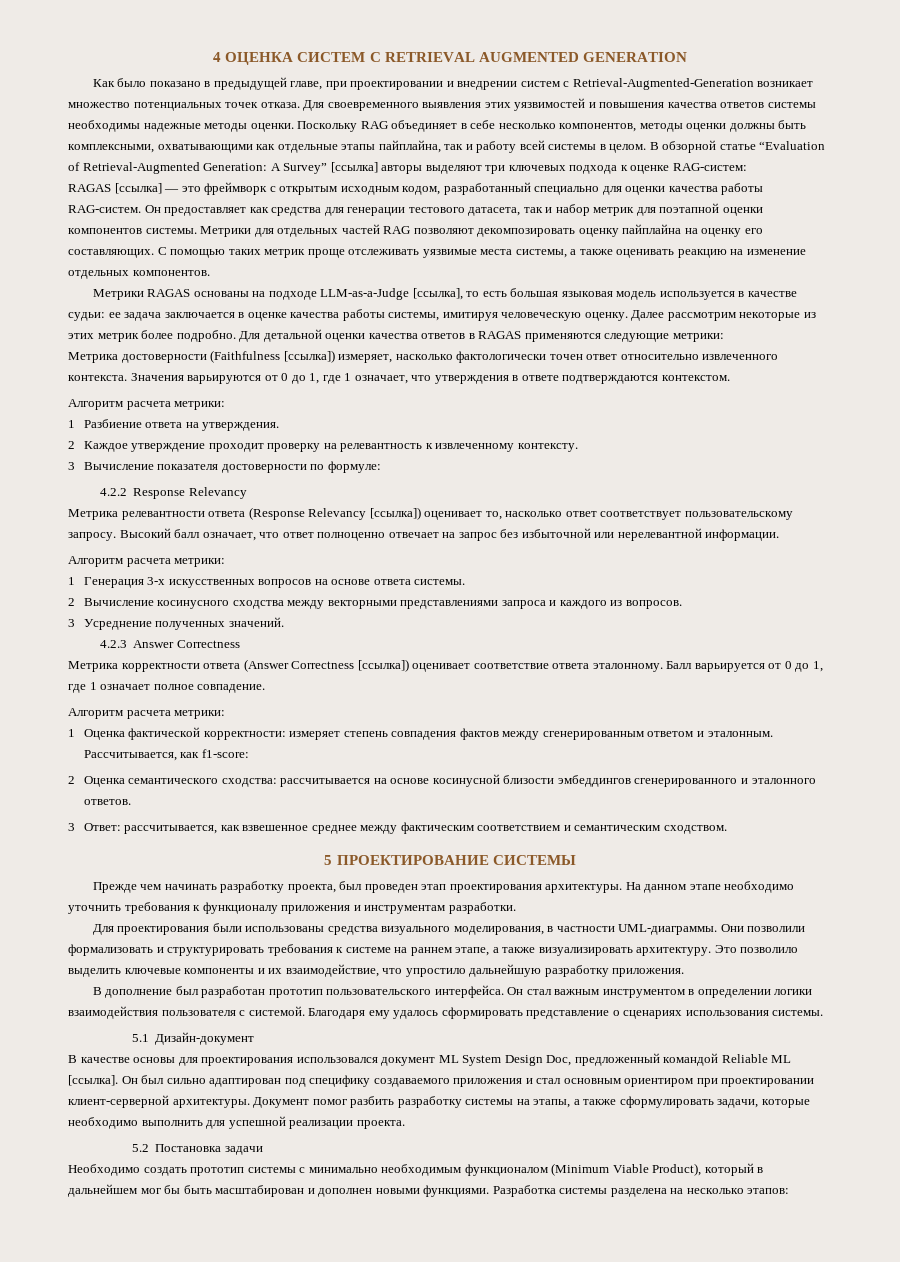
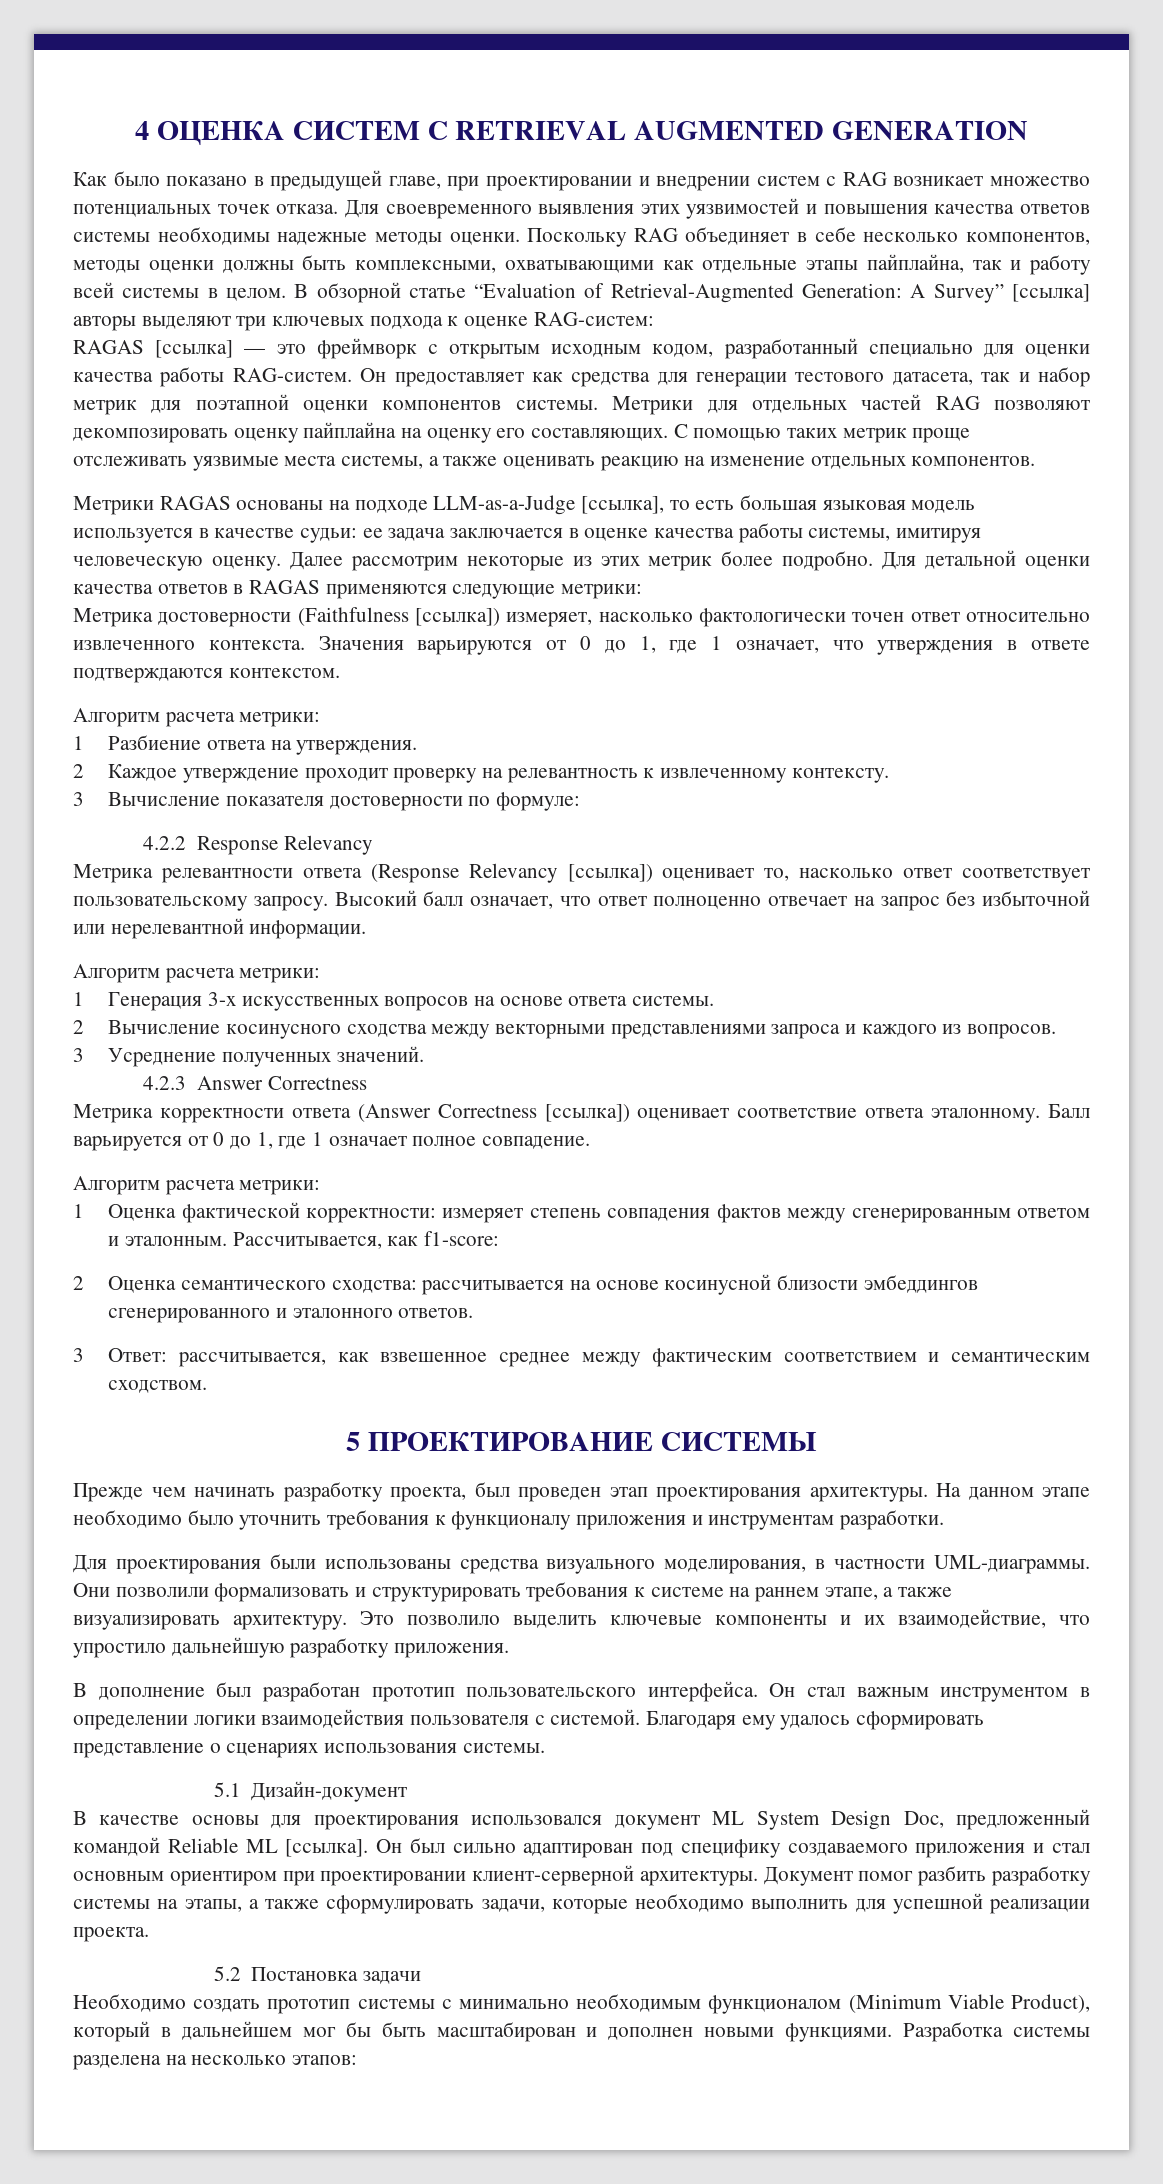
[572,78,754,90] Retrieval-Augmented-Generation -> [842,172,887,186] RAG
(795, 887) none -> [187,1510,234,1525] было

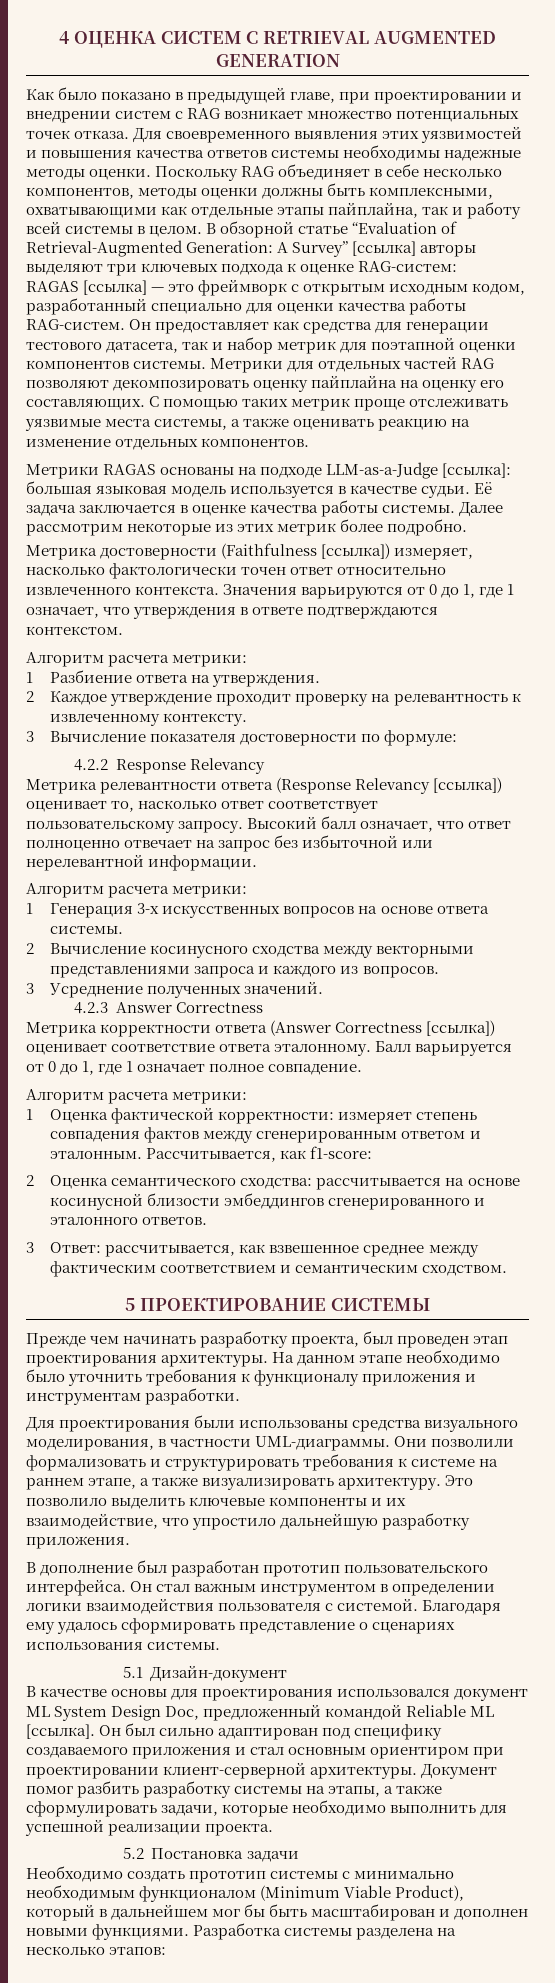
[581,496,735,514] [ссылка], то есть -> [442,463,512,478] [ссылка]:
[300,528,383,543] судьи: ее -> [421,482,493,498] судьи. Её
[808,528,982,543] [73,556,281,571] системы, имитируя человеческую оценку. -> [382,505,456,513] системы.
[882,550,1090,570] [73,580,643,599] Для детальной оценки качества ответов в RAGAS применяются следующие метрики: -> (468, 527) none

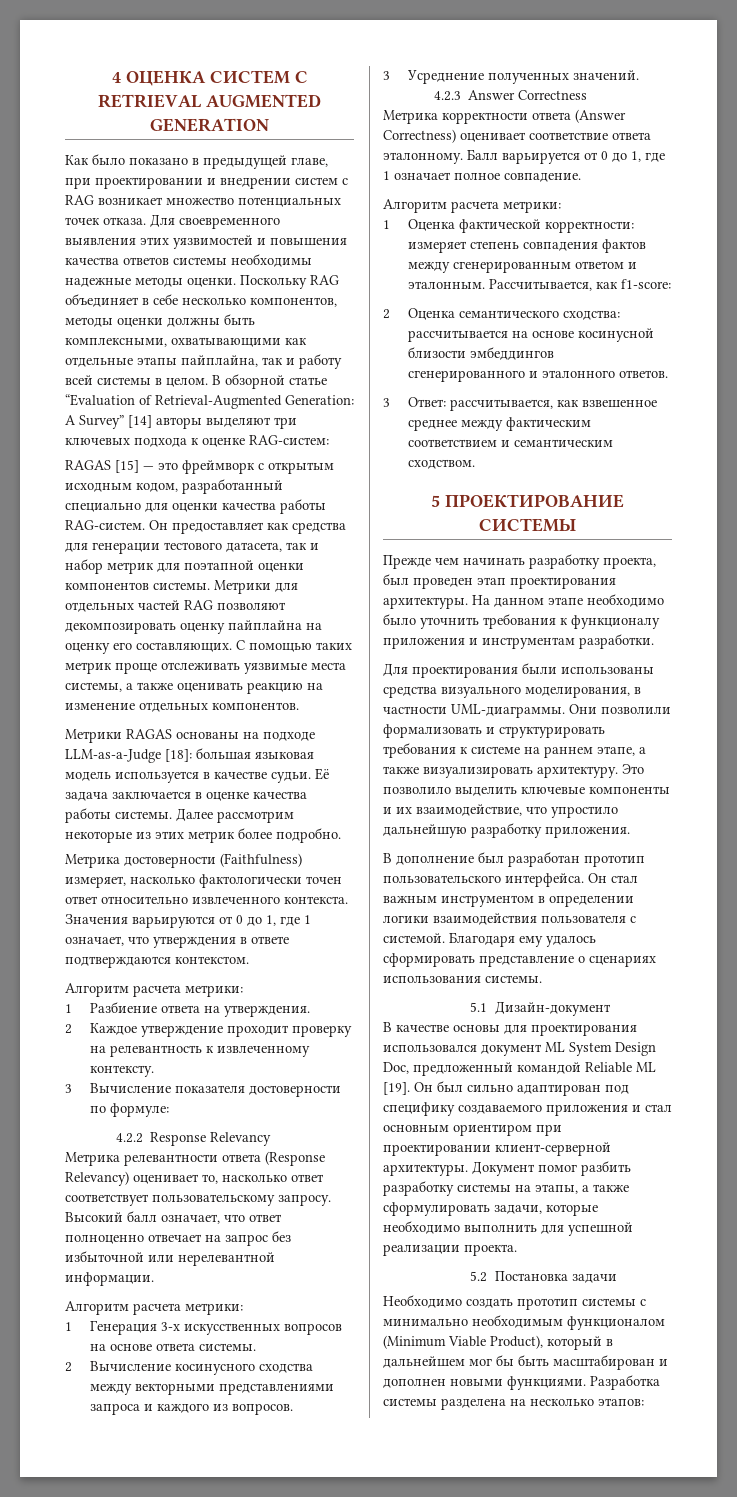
[352,241,417,256] [ссылка] -> [128,415,152,428] [14]
[83,280,148,295] [ссылка] -> [115,460,139,473] [15]
[442,463,512,478] [ссылка]: -> [165,749,192,762] [18]:
[221,543,391,559] (Faithfulness [ссылка]) -> [220,853,302,867] (Faithfulness)
[355,777,503,794] Relevancy [ссылка]) -> [65,1171,129,1186] Relevancy)
[335,1020,496,1036] Correctness [ссылка]) -> [383,129,456,143] Correctness)
[26,1724,95,1739] [ссылка]. -> [383,1082,410,1095] [19].

